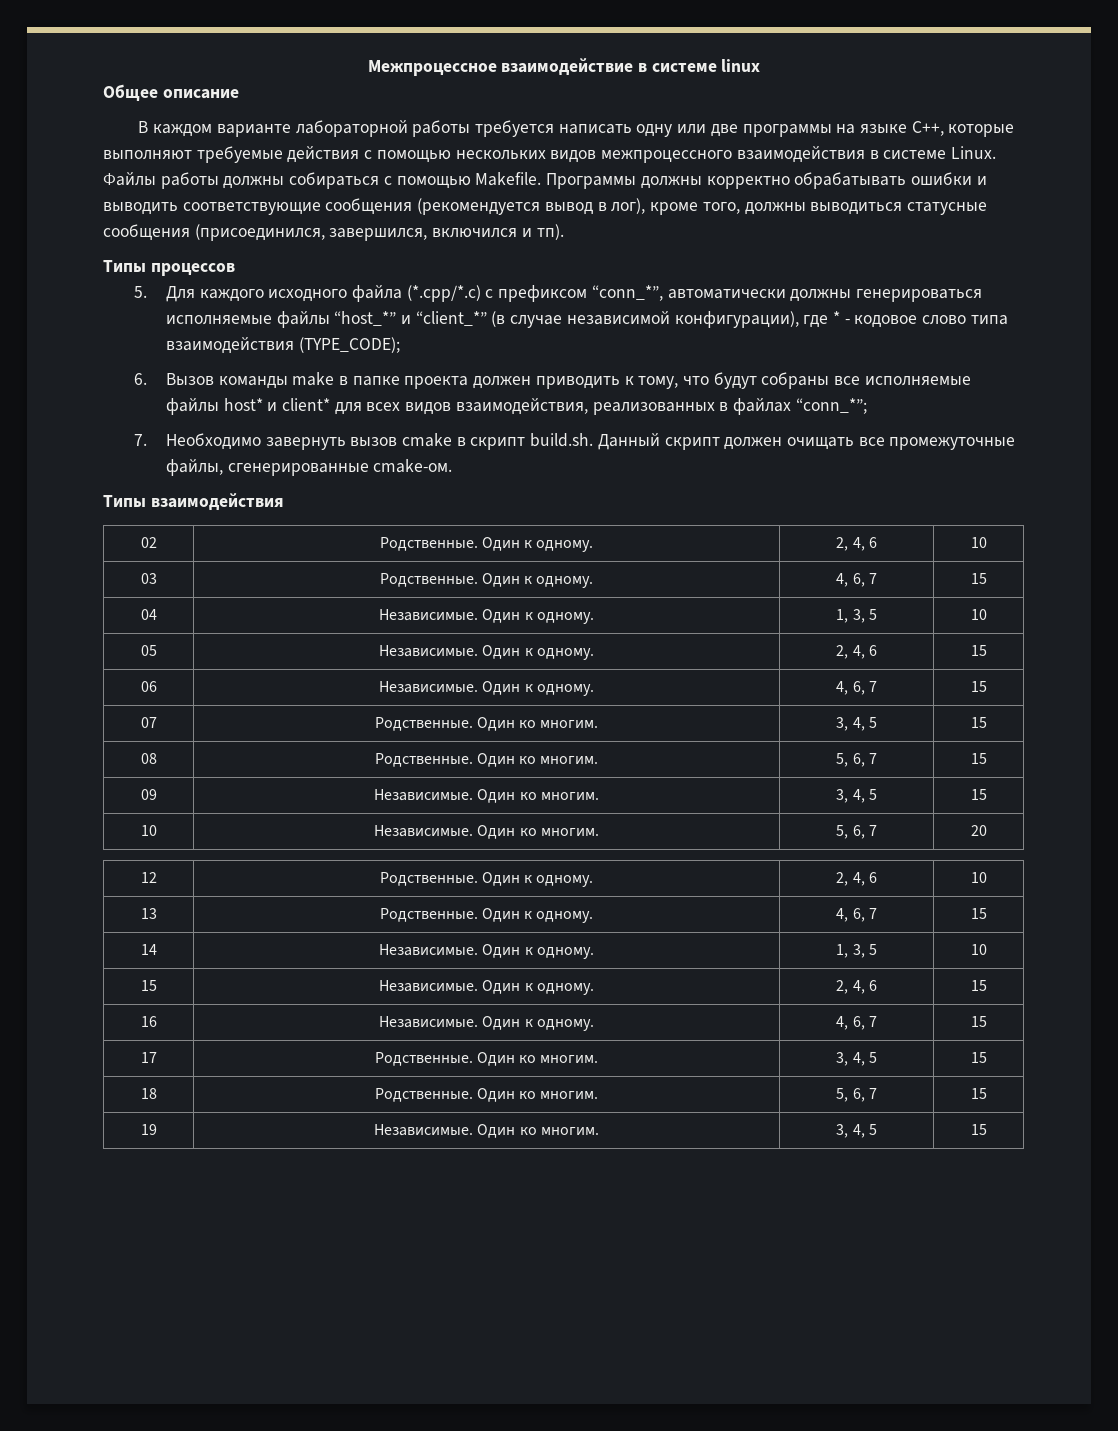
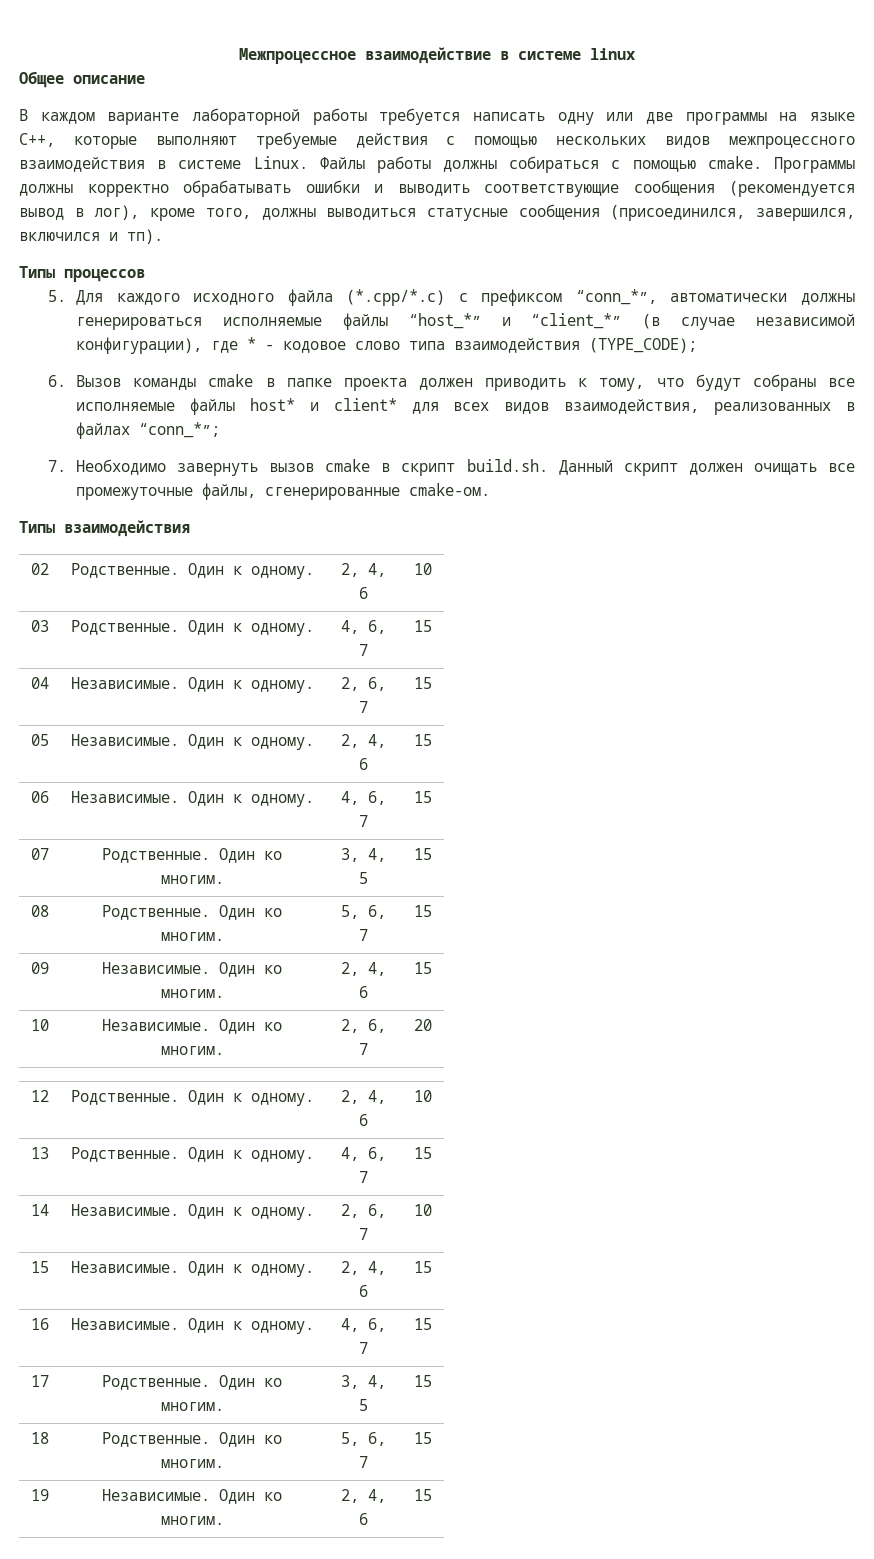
[475,172,542,186] Makefile. -> [707,156,762,169] cmake.
[292,372,335,386] make -> [208,374,254,387] cmake
[836,609,877,623] [970,609,987,620] 1, 3, 5 | 10 -> [341,677,386,691] [359,701,368,713] [414,677,432,689] 2, 6, 7 | 15
[836,789,877,803] 3, 4, 5 -> [341,962,386,976] [359,986,368,998] 2, 4, 6
[836,825,849,839] 5, -> [341,1019,359,1033] 2,
[836,944,877,958] 1, 3, 5 -> [341,1204,386,1218] [359,1228,368,1240] 2, 6, 7
[836,1124,877,1138] 3, 4, 5 -> [341,1489,386,1503] [359,1513,368,1525] 2, 4, 6

